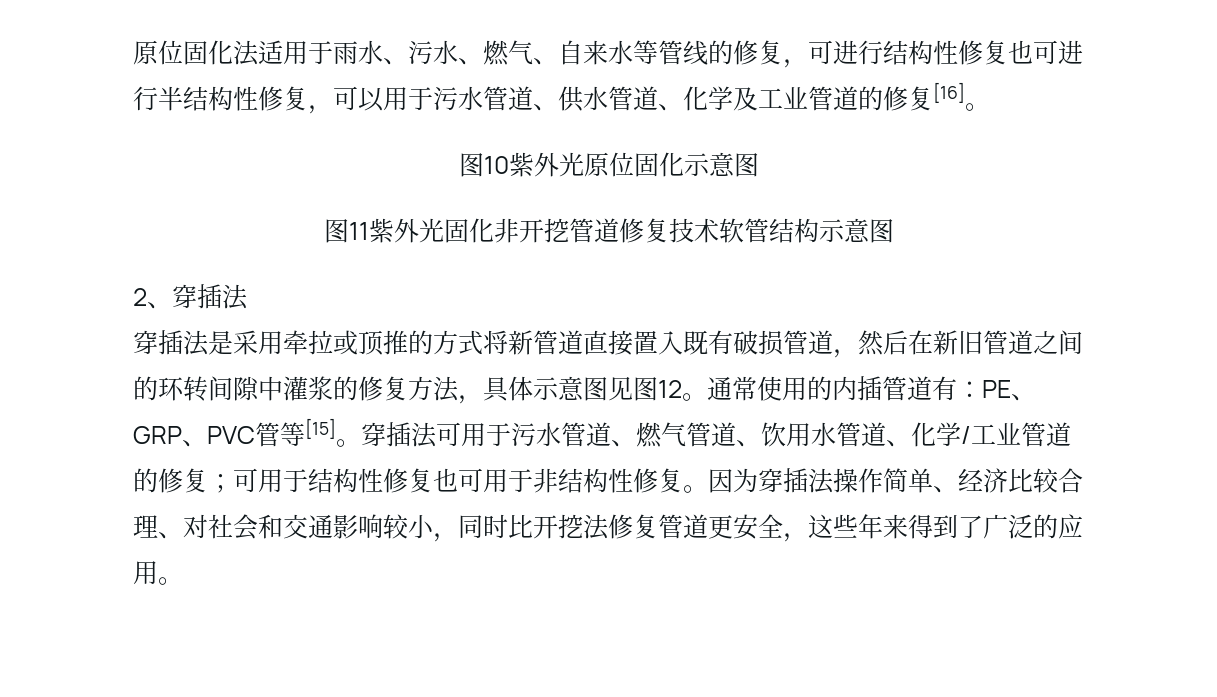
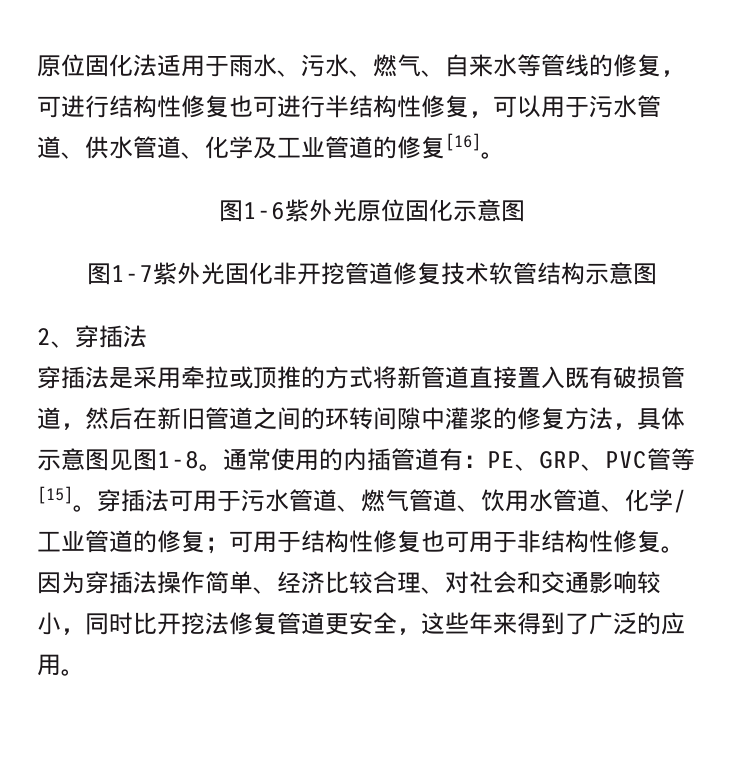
[483,156,509,174] 10 -> [243,202,285,220] 1-6
[348,222,369,240] 11 -> [111,265,153,282] 1-7
[658,380,682,398] 12 -> [157,451,199,469] 1-8

